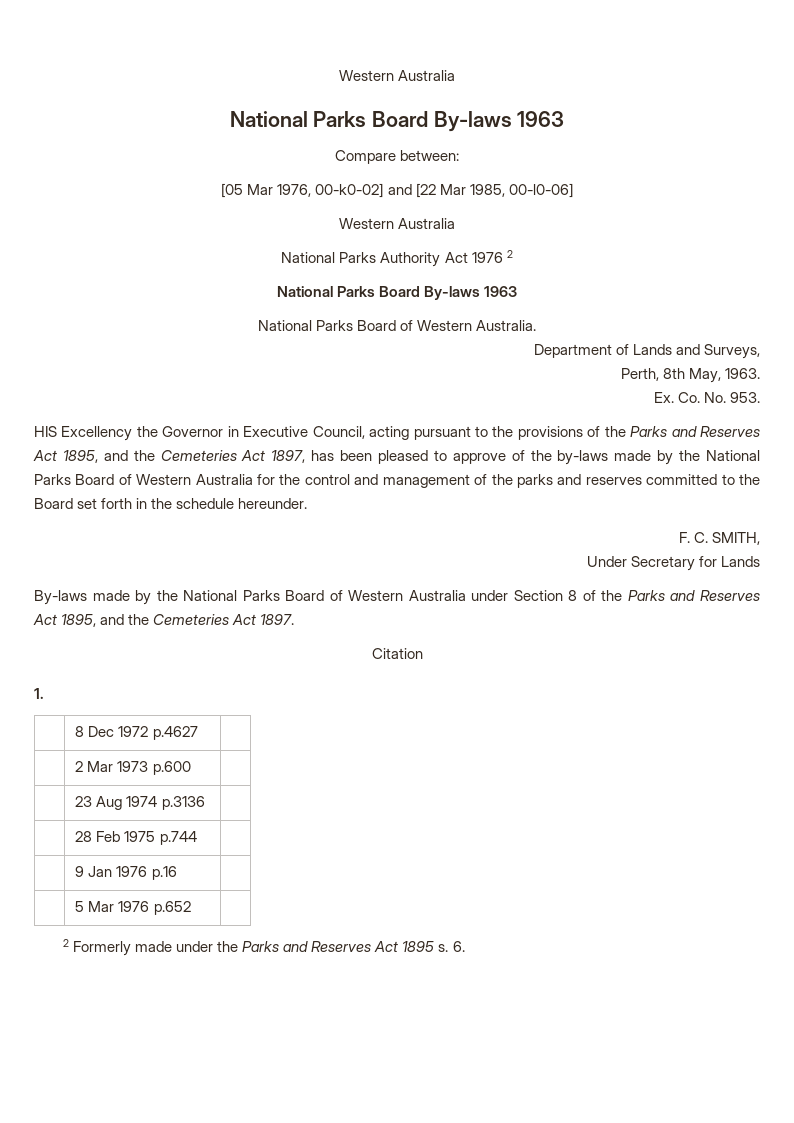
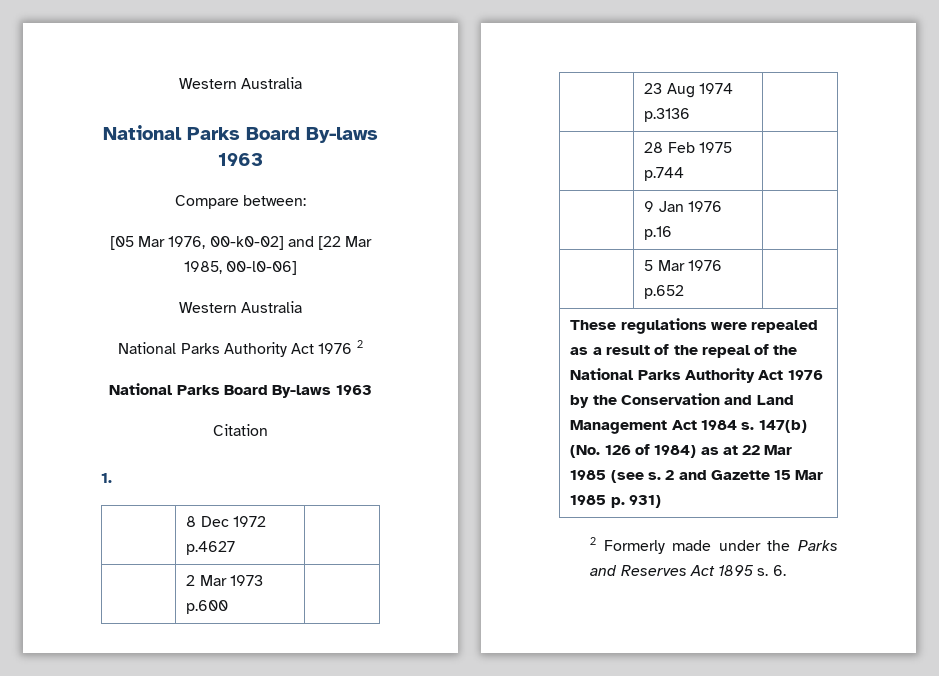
[257,320,537,331] [533,344,760,359] [620,368,760,383] [653,392,760,403] [34,426,760,441] [33,450,761,465] [34,474,760,488] [34,498,308,509] [678,532,760,545] [586,556,760,571] [34,590,760,605] [33,614,295,627] // National Parks Board of Western Australia. // Department of Lands and Surveys, // Perth, 8th May, 1963. // Ex. Co. No. 953. // HIS Excellency the Governor in Executive Council, acting pursuant to the provisions of the Parks and Reserves Act 1895, and the Cemeteries Act 1897, has been pleased to approve of the by-laws made by the National Parks Board of Western Australia for the control and management of the parks and reserves committed to the Board set forth in the schedule hereunder. // F. C. SMITH, // Under Secretary for Lands // By-laws made by the National Parks Board of Western Australia under Section 8 of the Parks and Reserves Act 1895, and the Cemeteries Act 1897. -> (372, 390) none
(191, 908) none -> [570,318,819,334] [570,344,798,358] [570,368,823,383] [570,393,794,408] [570,420,807,434] [570,444,793,458] [570,470,824,483] [570,495,661,508] // These regulations were repealed as a result of the repeal of the National Parks Authority Act 1976 by the Conservation and Land Management Act 1984 s. 147(b) (No. 126 of 1984) as at 22 Mar 1985 (see s. 2 and Gazette 15 Mar 1985 p. 931)

